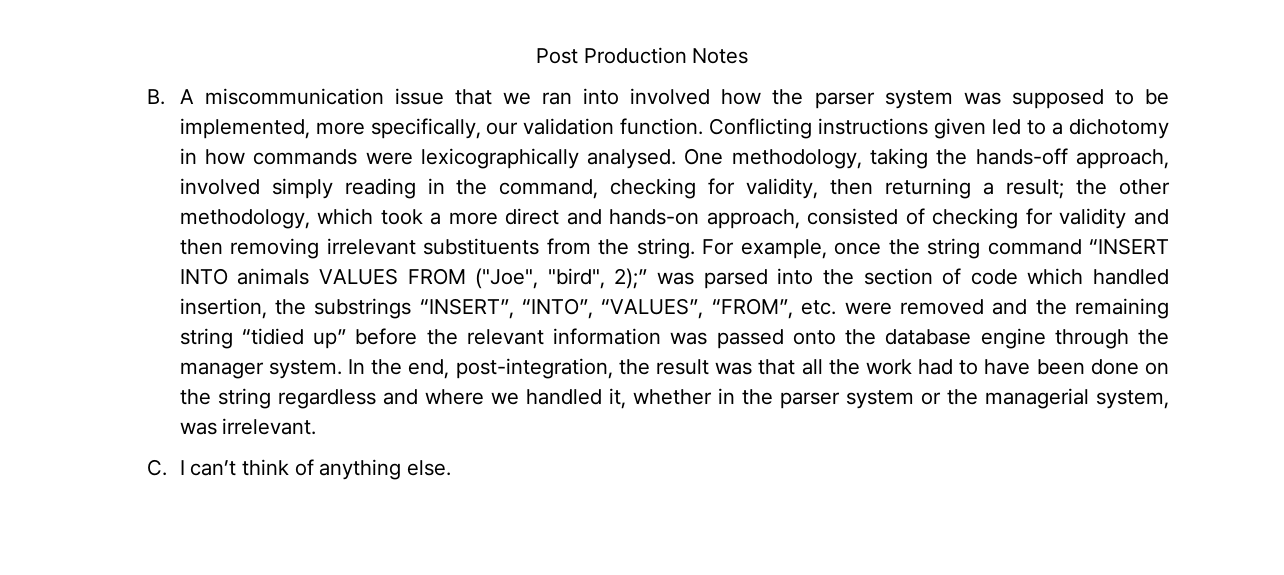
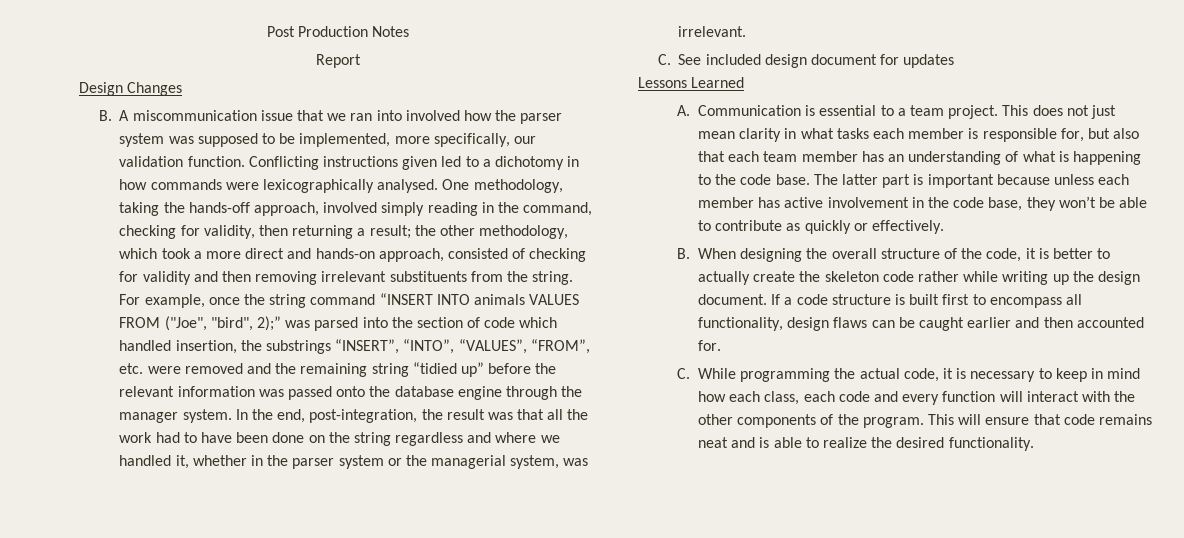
(749, 56) none -> [316,54,361,68] [79,82,183,96] // Report // Design Changes
[179,459,451,480] I can’t think of anything else. -> [678,54,955,68] [638,77,745,88] [677,105,1116,119] [698,128,1140,142] [698,151,1141,165] [698,174,1130,188] [698,196,1148,211] [698,220,944,234] [677,248,1111,262] [698,271,1140,285] [698,294,1082,308] [698,317,1144,331] [698,340,722,351] [677,368,1141,382] [698,391,1136,405] [698,414,1152,428] [698,437,1034,451] See included design document for updates // Lessons Learned // A. Communication is essential to a team project. This does not just mean clarity in what tasks each member is responsible for, but also that each team member has an understanding of what is happening to the code base. The latter part is important because unless each member has active involvement in the code base, they won’t be able to contribute as quickly or effectively. // B. When designing the overall structure of the code, it is better to actually create the skeleton code rather while writing up the design document. If a code structure is built first to encompass all functionality, design flaws can be caught earlier and then accounted for. // C. While programming the actual code, it is necessary to keep in mind how each class, each code and every function will interact with the other components of the program. This will ensure that code remains neat and is able to realize the desired functionality.

